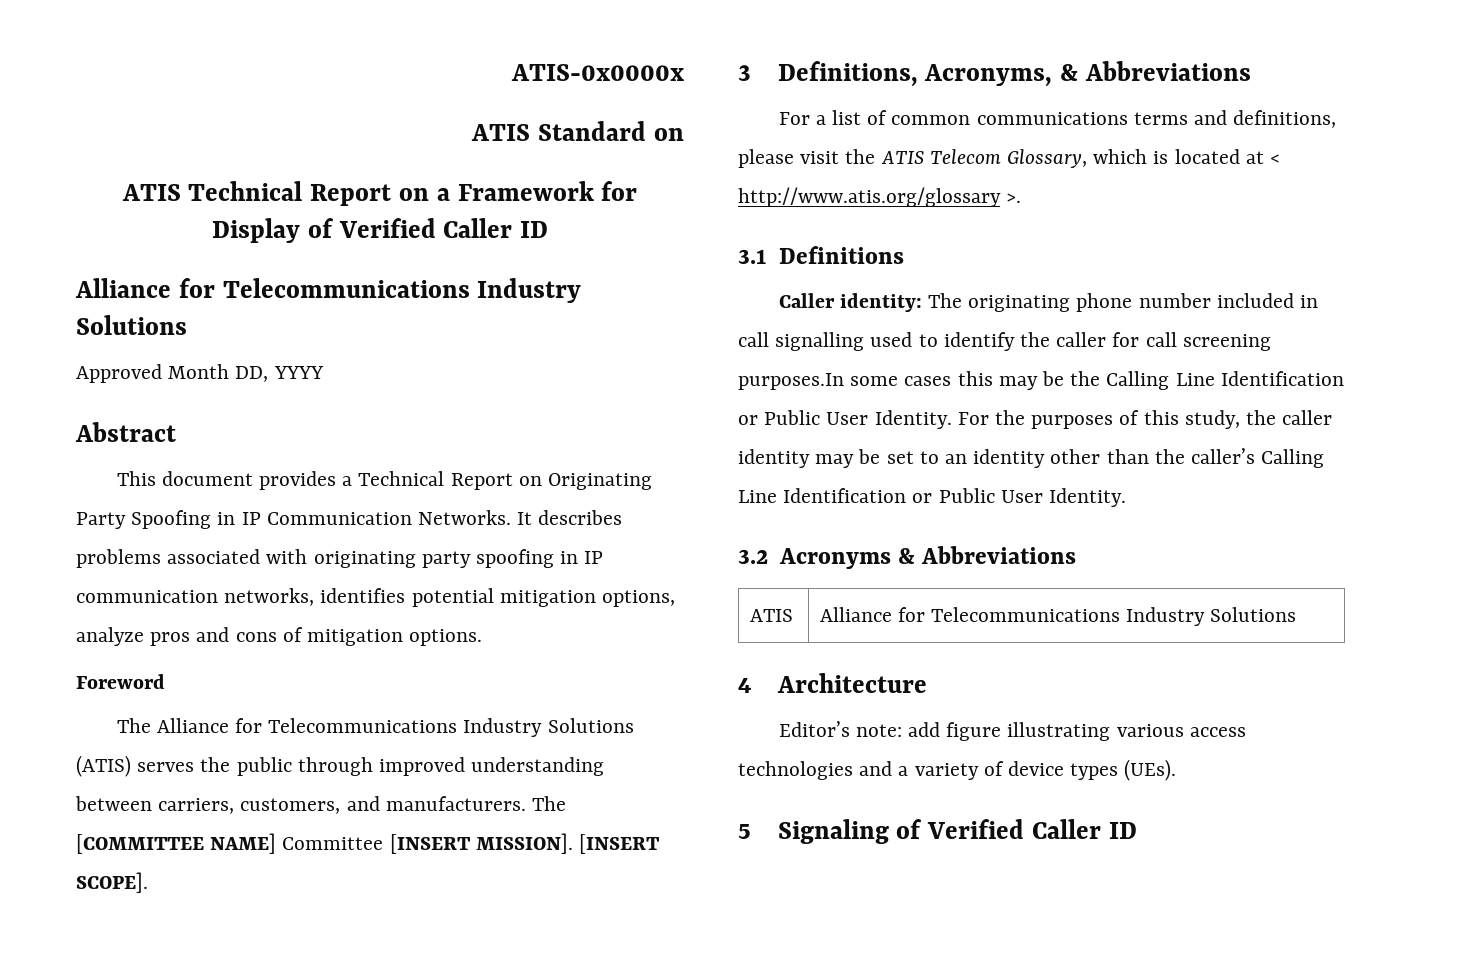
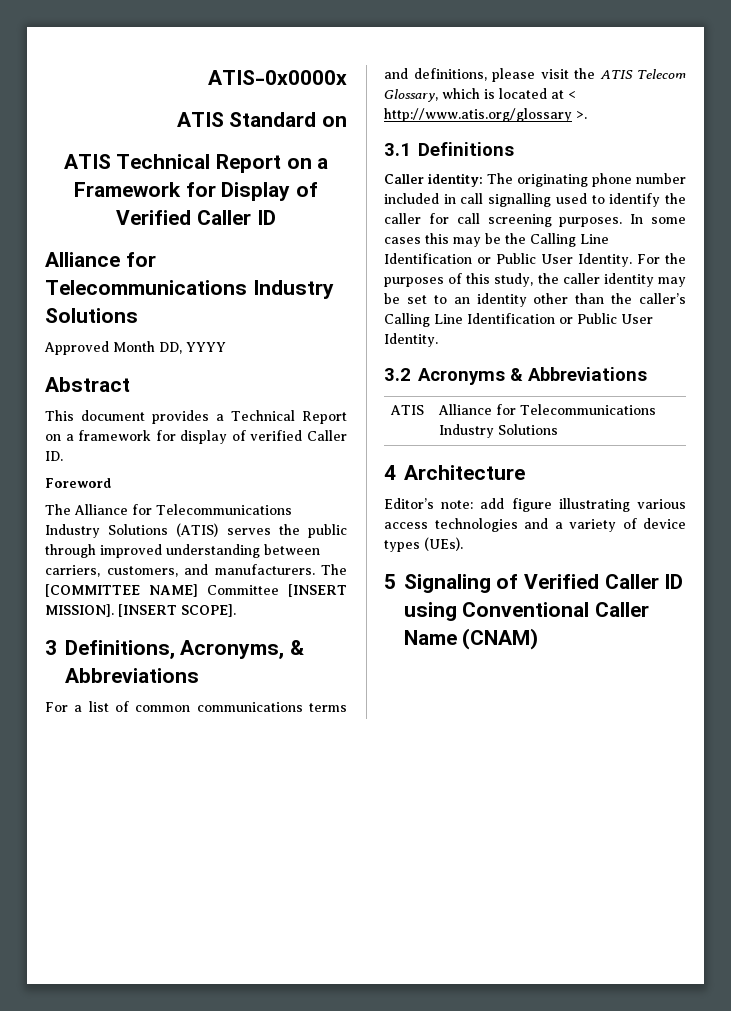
[547,473,652,490] [76,510,623,529] [76,549,604,568] [76,588,676,607] [76,627,483,646] Originating Party Spoofing in IP Communication Networks. It describes problems associated with originating party spoofing in IP communication networks, identifies potential mitigation options, analyze pros and cons of mitigation options. -> [65,430,347,444] [45,451,63,461] a framework for display of verified Caller ID.
[738,373,844,390] purposes.In -> [559,214,644,227] purposes. In
(1137, 830) none -> [403,602,649,621] [403,628,539,650] using Conventional Caller Name (CNAM)

